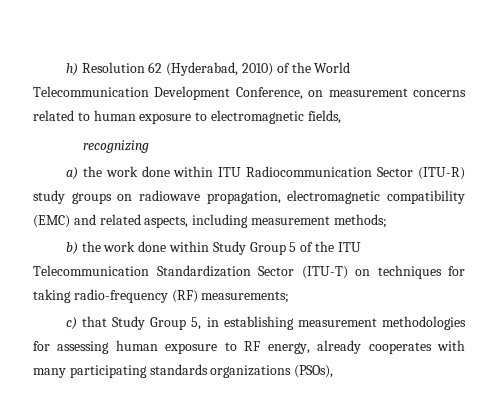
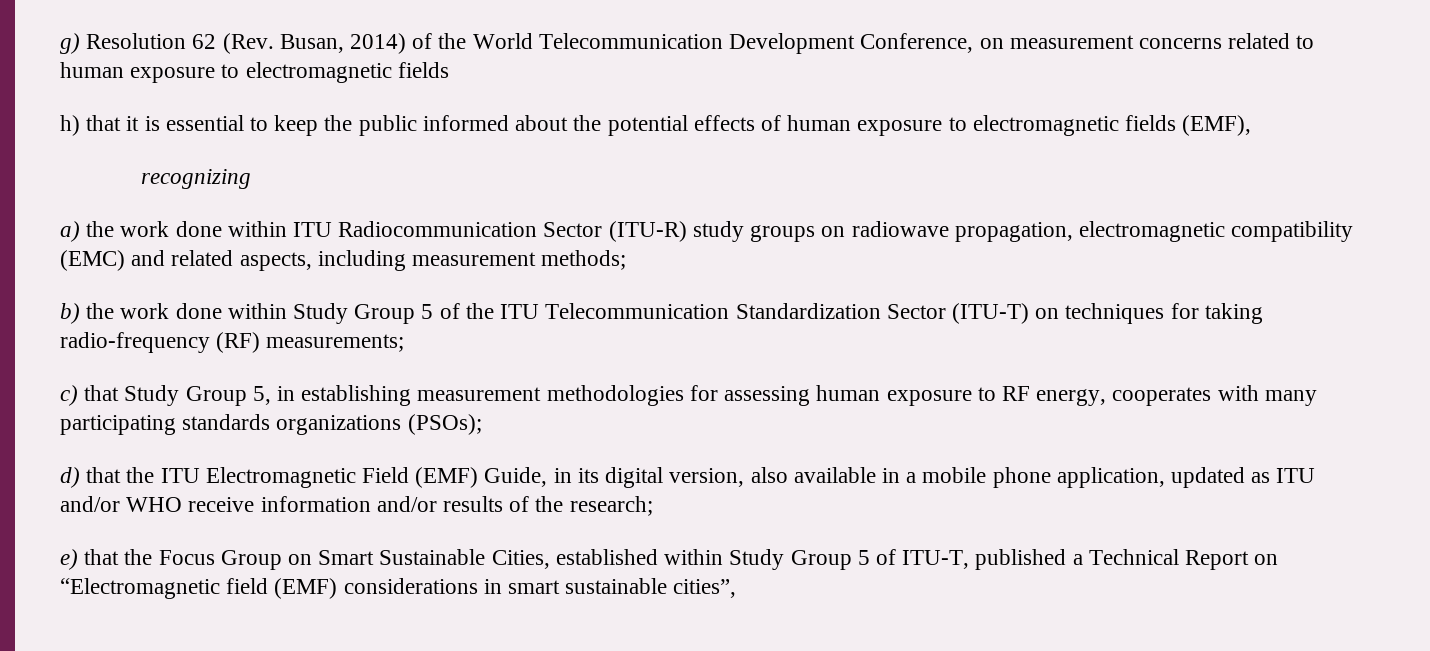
[65,63,78,76] h) -> [60,33,80,54] g)
[166,62,273,76] (Hyderabad, 2010) -> [222,33,407,54] (Rev. Busan, 2014)
[307,110,341,124] fields, -> [397,62,449,78] [60,115,1252,136] fields // h) that it is essential to keep the public informed about the potential effects of human exposure to electromagnetic fields (EMF),
[317,340,362,354] already -> (1107, 397) none
[294,365,334,378] (PSOs), -> [407,414,482,435] [60,467,1316,488] [60,496,653,516] [60,549,1279,570] [60,578,737,599] (PSOs); // d) that the ITU Electromagnetic Field (EMF) Guide, in its digital version, also available in a mobile phone application, updated as ITU and/or WHO receive information and/or results of the research; // e) that the Focus Group on Smart Sustainable Cities, established within Study Group 5 of ITU-T, published a Technical Report on “Electromagnetic field (EMF) considerations in smart sustainable cities”,

